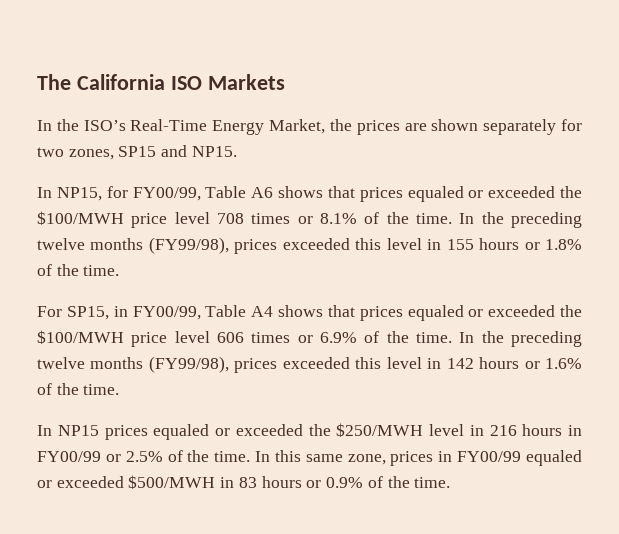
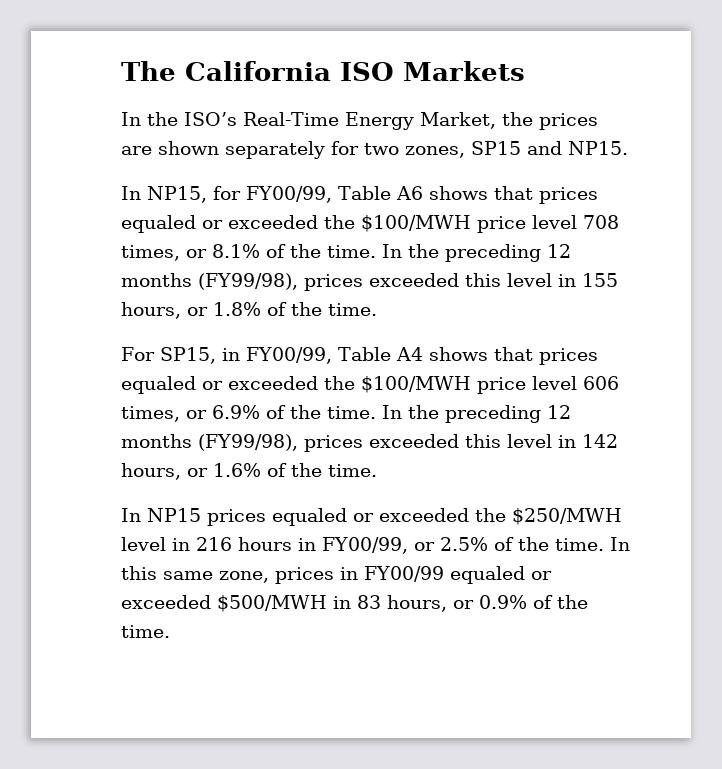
[251,213,291,224] times -> [121,245,180,261] times,
[37,238,85,250] twelve -> [547,244,571,258] 12
[479,238,520,250] hours -> [121,302,181,319] hours,
[251,332,291,343] times -> [121,406,180,422] times,
[37,357,85,369] twelve -> [547,405,571,419] 12
[479,357,520,369] hours -> [121,463,181,480] hours,
[37,451,101,462] FY00/99 -> [322,537,408,554] FY00/99,
[261,476,302,488] hours -> [387,595,447,612] hours,

